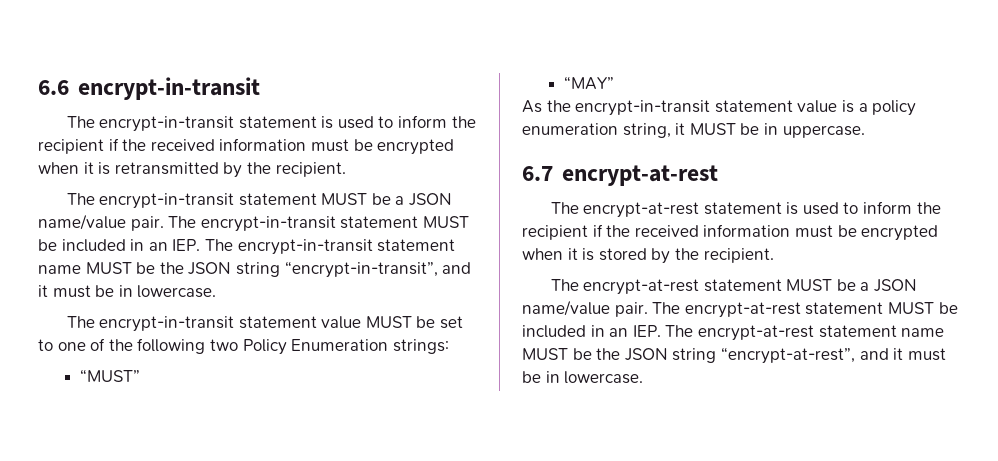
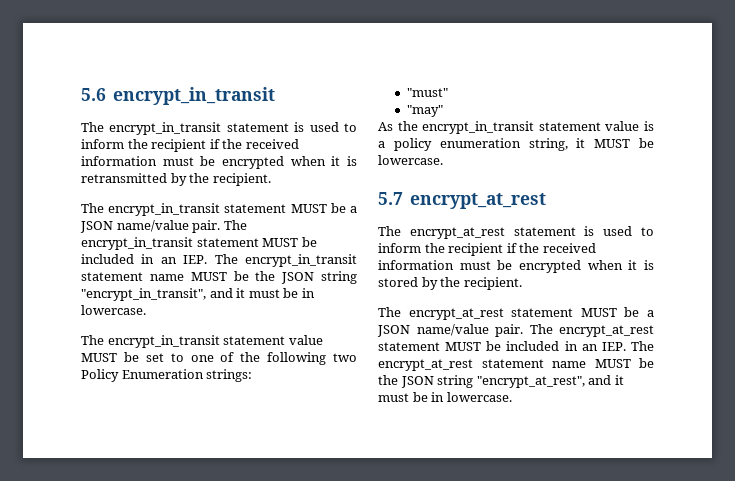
[38,77,260,100] [66,116,235,132] 6.6 encrypt-in-transit // The encrypt-in-transit -> [81,87,275,105] [81,122,222,135] 5.6 encrypt_in_transit // The encrypt_in_transit
[99,193,453,209] [38,214,469,232] [38,239,456,255] [38,261,438,278] encrypt-in-transit statement MUST be a JSON name/value pair. The encrypt-in-transit statement MUST be included in an IEP. The encrypt-in-transit statement name MUST be the JSON string “encrypt-in-transit”, -> [108,203,357,216] [80,220,247,233] [81,237,317,250] [81,254,357,267] [81,271,357,284] [81,288,206,301] encrypt_in_transit statement MUST be a JSON name/value pair. The encrypt_in_transit statement MUST be included in an IEP. The encrypt_in_transit statement name MUST be the JSON string "encrypt_in_transit",
[99,316,235,332] encrypt-in-transit -> [107,335,220,348] encrypt_in_transit
[80,369,141,382] [564,76,615,90] “MUST” // “MAY” -> [406,88,448,97] [406,105,443,117] "must" // "may"
[575,100,711,116] encrypt-in-transit -> [422,121,535,134] encrypt_in_transit
[763,123,865,138] [522,165,718,186] [550,202,700,218] in uppercase. // 6.7 encrypt-at-rest // The encrypt-at-rest -> [378,155,443,165] [378,192,546,209] [378,226,505,239] lowercase. // 5.7 encrypt_at_rest // The encrypt_at_rest
[583,279,918,295] [522,300,958,318] [522,325,945,341] [522,347,855,364] encrypt-at-rest statement MUST be a JSON name/value pair. The encrypt-at-rest statement MUST be included in an IEP. The encrypt-at-rest statement name MUST be the JSON string “encrypt-at-rest”, -> [408,307,654,320] [377,324,654,337] [378,341,654,351] [378,358,654,371] [378,375,585,388] encrypt_at_rest statement MUST be a JSON name/value pair. The encrypt_at_rest statement MUST be included in an IEP. The encrypt_at_rest statement name MUST be the JSON string "encrypt_at_rest",

